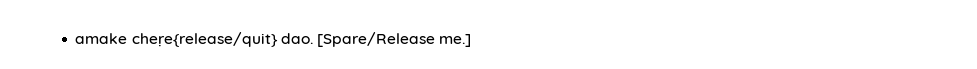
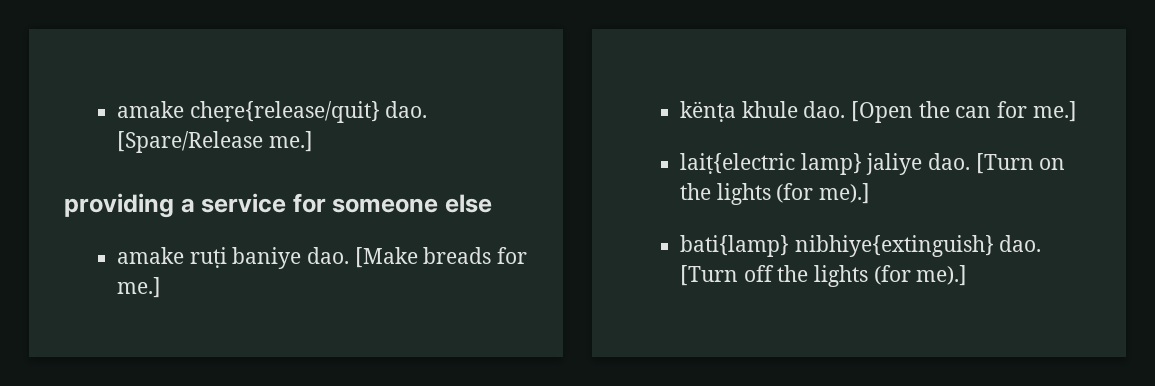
(472, 40) none -> [64,193,493,218] [117,247,528,269] [117,277,162,298] [680,101,1077,123] [680,153,1066,175] [680,183,871,205] [680,235,1042,257] [680,265,968,287] // providing a service for someone else // amake ruṭi baniye dao. [Make breads for me.] // kënṭa khule dao. [Open the can for me.] // laiṭ{electric lamp} jaliye dao. [Turn on the lights (for me).] // bati{lamp} nibhiye{extinguish} dao. [Turn off the lights (for me).]

